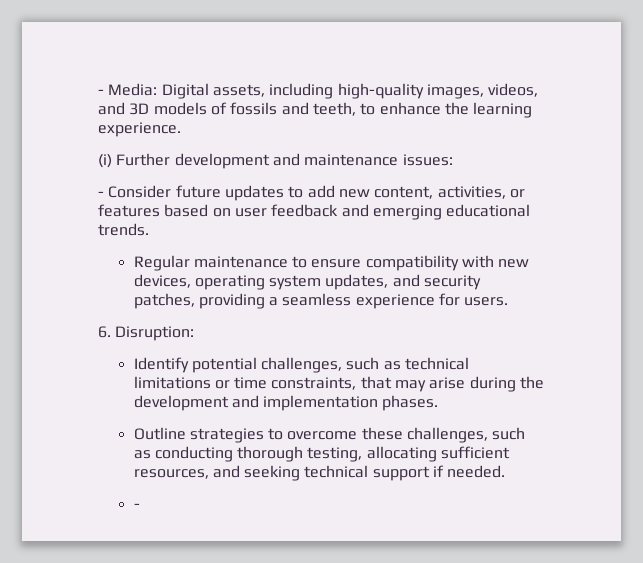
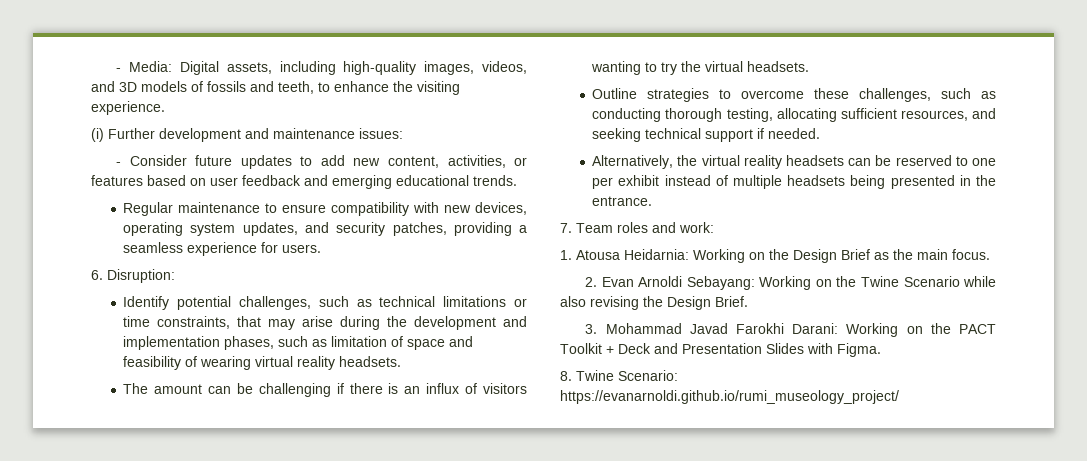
[473,102,533,118] learning -> [417,81,460,95] visiting
[382,395,439,411] phases. -> [224,336,474,350] [123,356,402,370] [123,383,527,397] [591,61,810,75] phases, such as limitation of space and feasibility of wearing virtual reality headsets. // The amount can be challenging if there is an influx of visitors wanting to try the virtual headsets.
[133,503,140,509] - -> [592,155,997,169] [592,175,997,189] [592,196,653,206] [560,222,714,233] [560,249,990,263] [585,276,996,290] [560,296,748,310] [585,323,996,337] [560,343,881,357] [560,370,678,381] [560,390,899,404] Alternatively, the virtual reality headsets can be reserved to one per exhibit instead of multiple headsets being presented in the entrance. // 7. Team roles and work: // 1. Atousa Heidarnia: Working on the Design Brief as the main focus. // 2. Evan Arnoldi Sebayang: Working on the Twine Scenario while also revising the Design Brief. // 3. Mohammad Javad Farokhi Darani: Working on the PACT Toolkit + Deck and Presentation Slides with Figma. // 8. Twine Scenario: https://evanarnoldi.github.io/rumi_museology_project/

